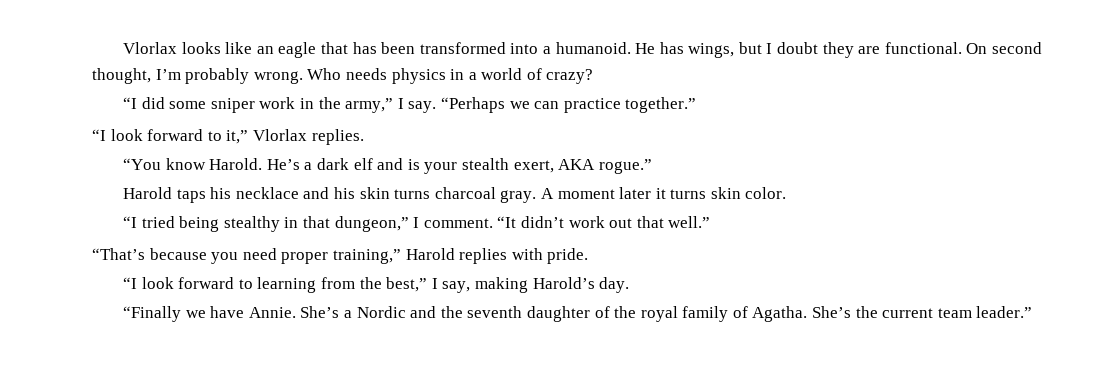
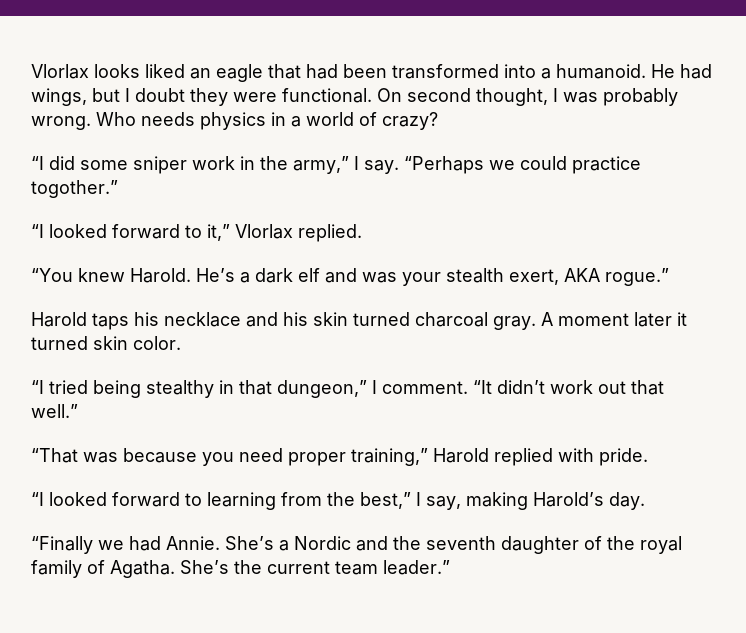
[225,42,253,54] like -> [145,64,185,78] liked
[352,42,377,54] has -> [306,64,338,79] had
[659,42,684,54] has -> [680,64,712,79] had
[858,46,881,54] are -> [233,92,277,102] were
[155,69,181,80] I’m -> [553,88,598,103] I was
[534,97,697,113] [92,129,143,141] can practice together.” // “I look -> [520,156,641,174] [31,180,118,198] [31,224,107,238] could practice togother.” // “I looked
[311,129,364,145] replies. -> [298,224,362,242] replied.
[165,158,206,170] know -> [78,268,125,282] knew
[407,159,420,170] is -> [362,272,397,283] was
[394,189,431,199] turns -> [353,312,410,326] turned
[670,189,707,199] turns -> [31,336,88,350] turned
[92,248,145,260] “That’s -> [31,448,118,463] “That was
[459,248,508,264] replies -> [494,448,553,466] replied
[141,277,174,289] look -> [49,492,107,506] looked
[210,306,245,318] have -> [129,536,161,551] had

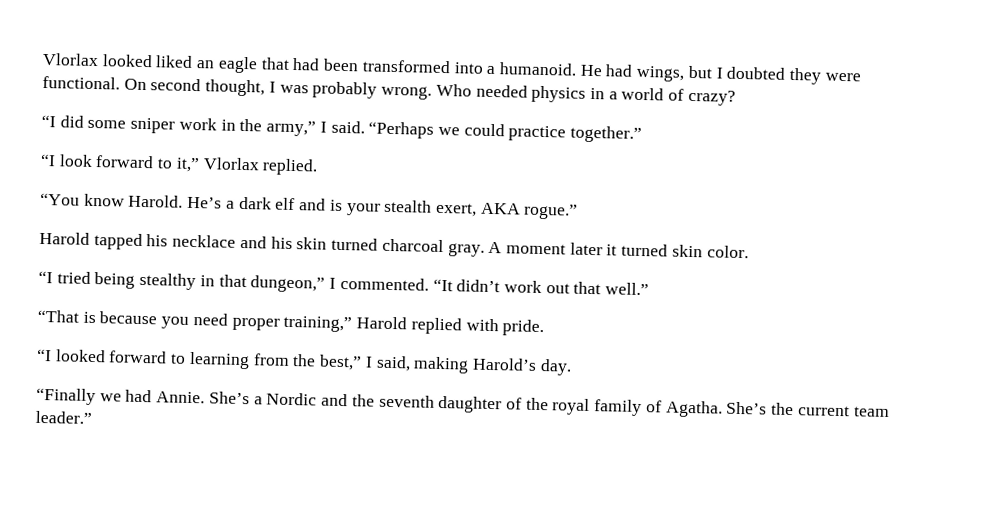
[31,64,140,79] Vlorlax looks -> [42,52,153,68] Vlorlax looked
[135,88,185,102] doubt -> [726,66,787,80] doubted
[141,112,195,126] needs -> [475,84,528,98] needed
[364,160,399,174] say. -> [330,120,365,134] said.
[31,180,118,198] [31,224,107,238] togother.” // “I looked -> [570,125,643,144] [40,153,93,167] together.” // “I look
[78,268,125,282] knew -> [83,193,125,207] know
[362,272,397,283] was -> [329,199,343,211] is
[92,313,129,330] taps -> [93,233,143,250] tapped
[382,381,468,394] comment. -> [339,276,429,291] commented.
[83,452,118,463] was -> [82,311,96,324] is
[426,496,461,510] say, -> [375,355,411,372] said,

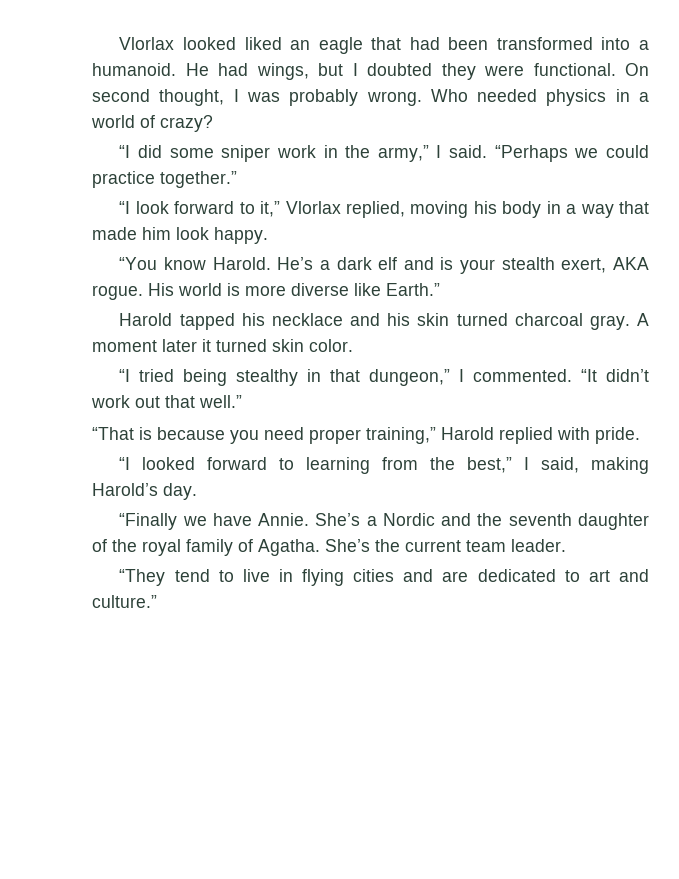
[262,158,319,176] replied. -> [345,201,649,218] [92,227,268,244] replied, moving his body in a way that made him look happy.
[523,203,579,220] rogue.” -> [92,283,440,300] rogue. His world is more diverse like Earth.”
[125,389,153,403] had -> [212,513,252,526] have
[35,410,92,425] leader.” -> [511,539,566,552] [119,569,649,586] [92,595,157,608] leader. // “They tend to live in flying cities and are dedicated to art and culture.”

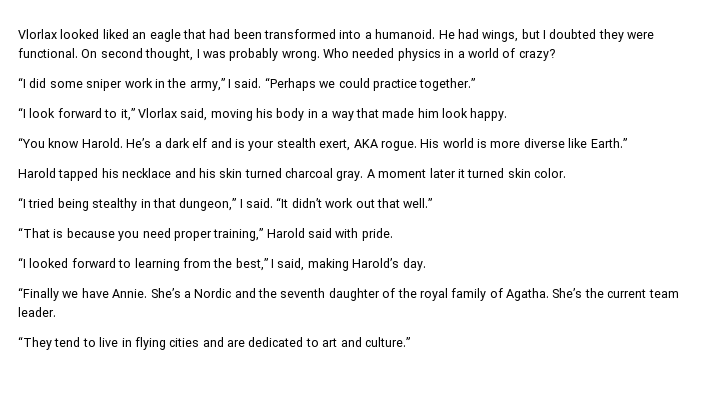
[345,201,405,218] replied, -> [180,108,208,121] said,
[473,369,573,382] commented. -> [246,198,273,208] said.
[499,427,553,444] replied -> [308,228,332,238] said

